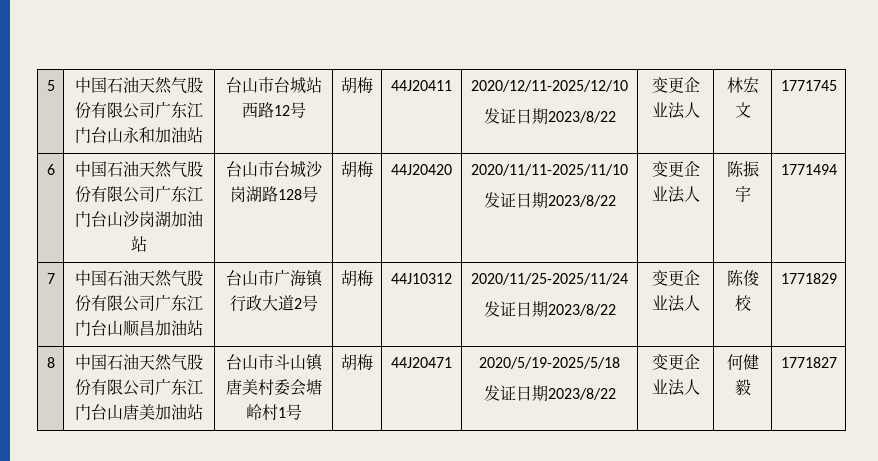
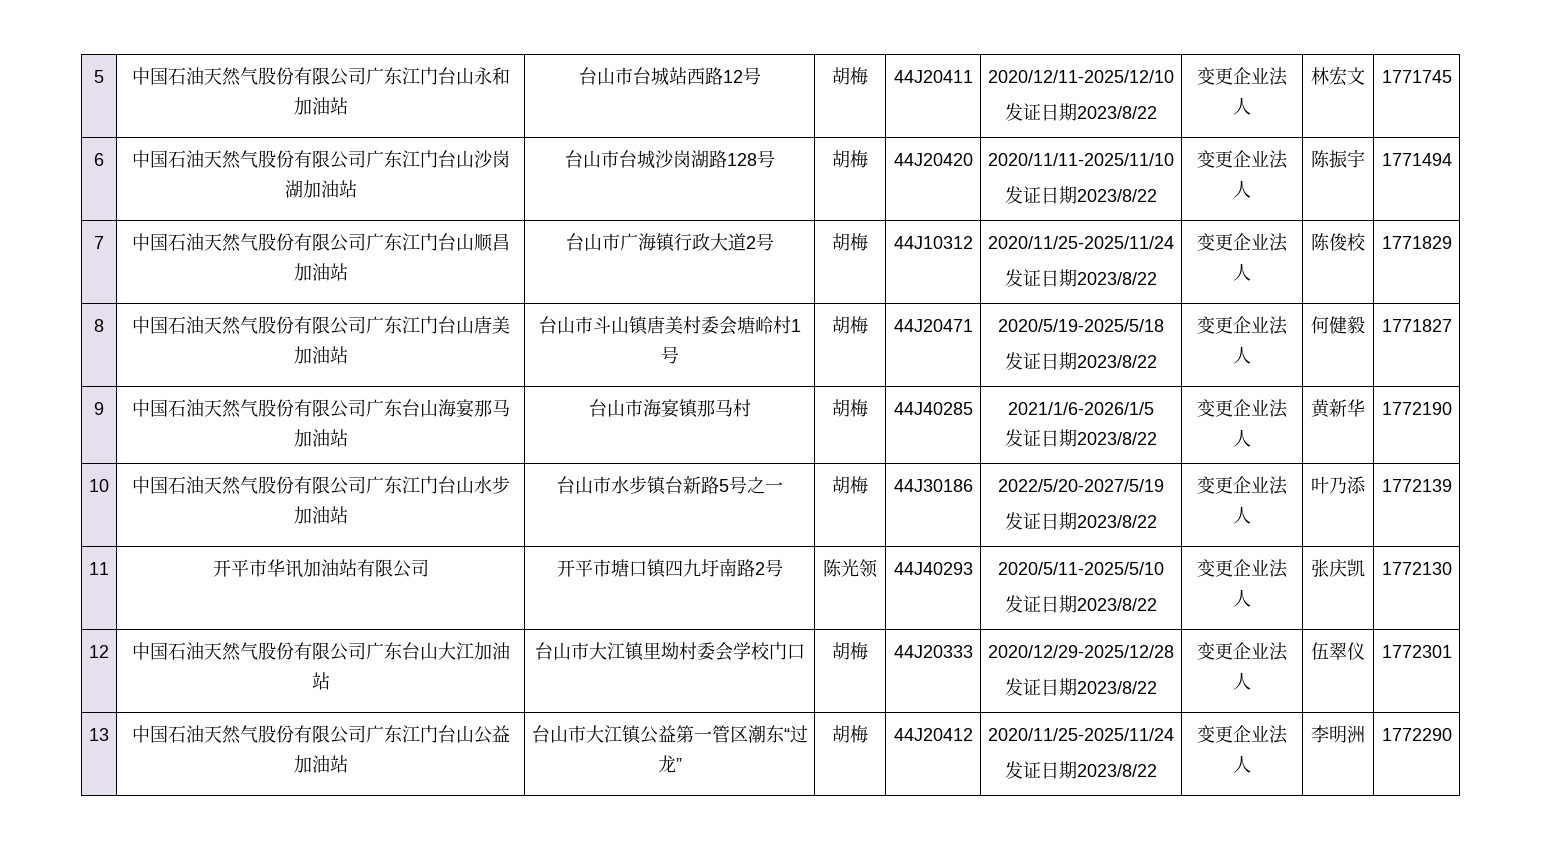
(837, 362) none -> [94,402,104,415] [131,399,510,418] [293,429,348,447] [588,399,751,418] [832,399,868,417] [893,402,973,415] [1008,402,1154,415] [1005,429,1157,447] [1197,399,1288,418] [1233,429,1251,447] [1311,399,1365,418] [1381,402,1452,415] [89,479,109,492] [131,476,510,495] [293,506,348,524] [556,476,783,495] [832,476,868,494] [893,479,973,492] [998,479,1164,492] [1005,512,1157,530] [1197,476,1288,495] [1233,506,1251,524] [1311,476,1366,494] [1381,479,1452,492] [89,562,109,575] [212,559,429,578] [556,558,783,578] [823,559,878,578] [893,562,973,575] [998,562,1164,575] [1005,595,1157,613] [1197,559,1288,578] [1233,589,1251,607] [1311,559,1365,577] [1381,562,1452,575] [89,645,109,658] [131,642,510,661] [311,672,330,690] [534,642,805,661] [832,642,868,660] [893,645,973,658] [988,645,1174,658] [1005,678,1157,696] [1197,642,1288,661] [1233,672,1251,690] [1311,642,1365,660] [1381,645,1452,658] [89,728,109,741] [131,725,510,744] [293,755,348,773] [531,725,808,744] [657,755,682,773] [832,725,868,743] [893,728,973,741] [988,728,1174,741] [1005,761,1157,779] [1197,725,1288,744] [1233,755,1251,773] [1311,725,1365,743] [1381,728,1452,741] // 9 | 中国石油天然气股份有限公司广东台山海宴那马加油站 | 台山市海宴镇那马村 | 胡梅 | 44J40285 | 2021/1/6-2026/1/5 // 发证日期2023/8/22 | 变更企业法人 | 黄新华 | 1772190 // 10 | 中国石油天然气股份有限公司广东江门台山水步加油站 | 台山市水步镇台新路5号之一 | 胡梅 | 44J30186 | 2022/5/20-2027/5/19 // 发证日期2023/8/22 | 变更企业法人 | 叶乃添 | 1772139 // 11 | 开平市华讯加油站有限公司 | 开平市塘口镇四九圩南路2号 | 陈光领 | 44J40293 | 2020/5/11-2025/5/10 // 发证日期2023/8/22 | 变更企业法人 | 张庆凯 | 1772130 // 12 | 中国石油天然气股份有限公司广东台山大江加油站 | 台山市大江镇里坳村委会学校门口 | 胡梅 | 44J20333 | 2020/12/29-2025/12/28 // 发证日期2023/8/22 | 变更企业法人 | 伍翠仪 | 1772301 // 13 | 中国石油天然气股份有限公司广东江门台山公益加油站 | 台山市大江镇公益第一管区潮东“过龙” | 胡梅 | 44J20412 | 2020/11/25-2025/11/24 // 发证日期2023/8/22 | 变更企业法人 | 李明洲 | 1772290

